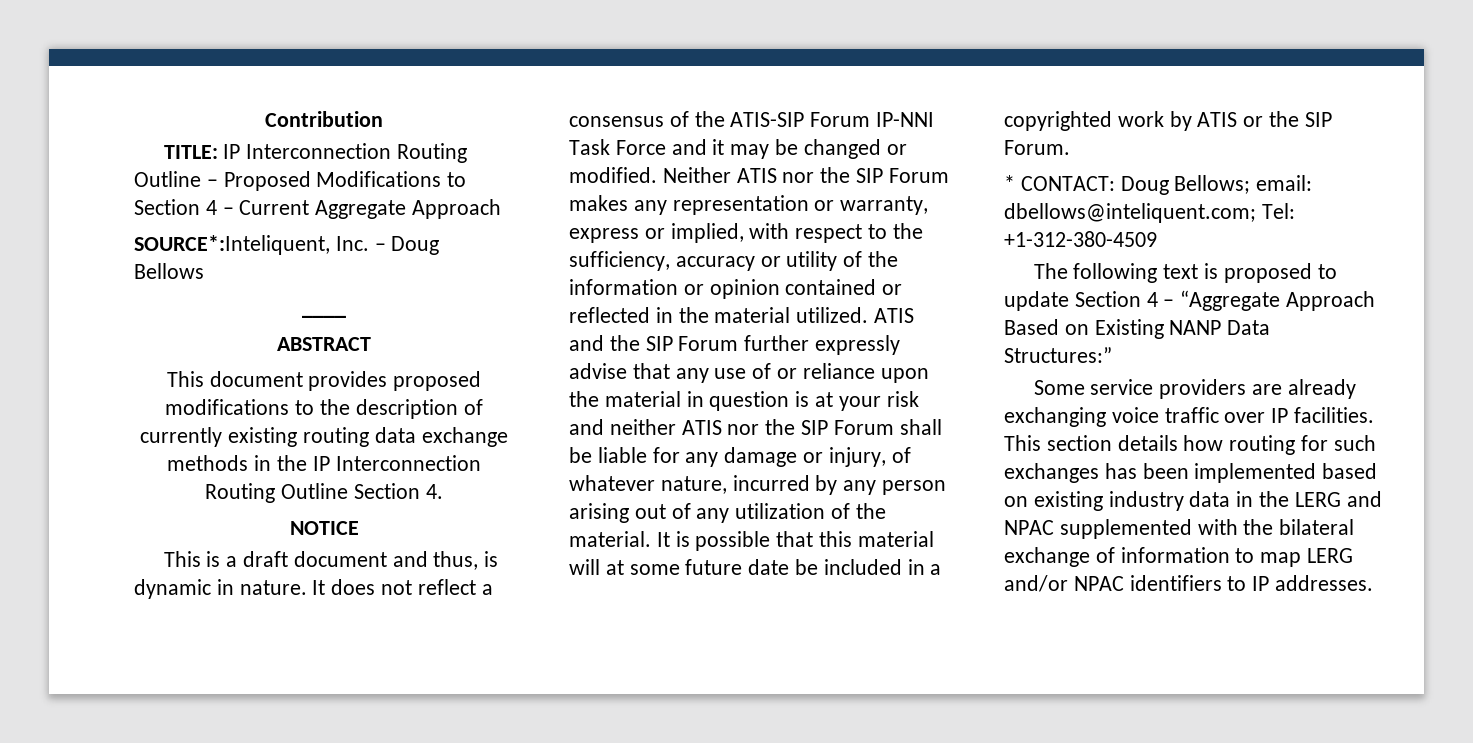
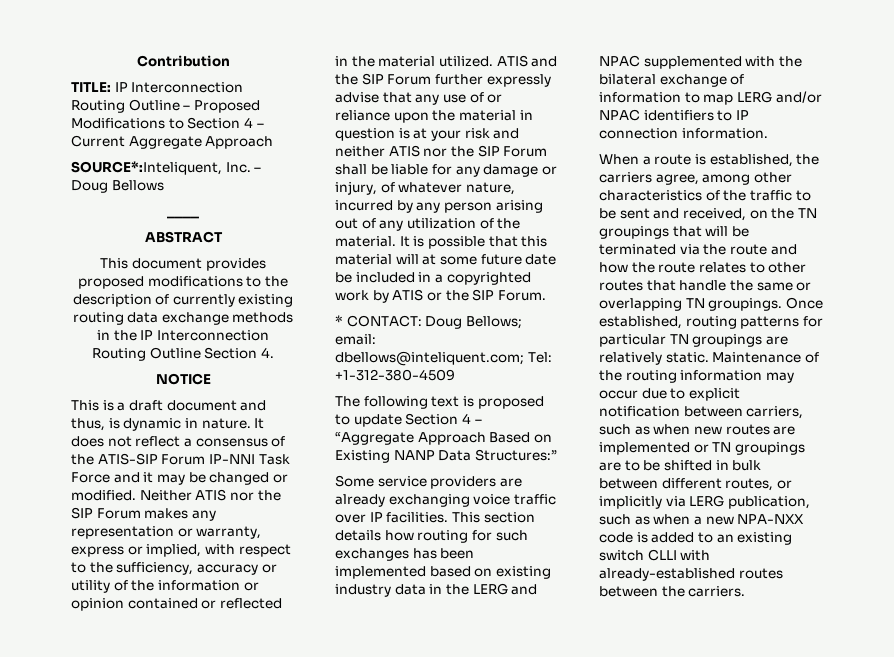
[1275,575,1374,591] addresses. -> [599,128,768,139] [599,154,820,167] [599,172,792,185] [599,190,811,201] [599,208,817,221] [599,226,749,239] [599,244,797,255] [599,262,807,273] [599,280,812,291] [599,297,823,311] [599,316,823,329] [599,334,788,347] [599,352,819,365] [599,370,794,383] [599,388,740,401] [599,406,804,419] [599,424,796,435] [599,442,805,455] [599,460,762,471] [599,478,792,491] [599,495,810,509] [599,514,805,525] [599,532,793,545] [599,549,711,561] [599,568,783,581] [599,586,746,597] connection information. // When a route is established, the carriers agree, among other characteristics of the traffic to be sent and received, on the TN groupings that will be terminated via the route and how the route relates to other routes that handle the same or overlapping TN groupings. Once established, routing patterns for particular TN groupings are relatively static. Maintenance of the routing information may occur due to explicit notification between carriers, such as when new routes are implemented or TN groupings are to be shifted in bulk between different routes, or implicitly via LERG publication, such as when a new NPA-NXX code is added to an existing switch CLLI with already-established routes between the carriers.

